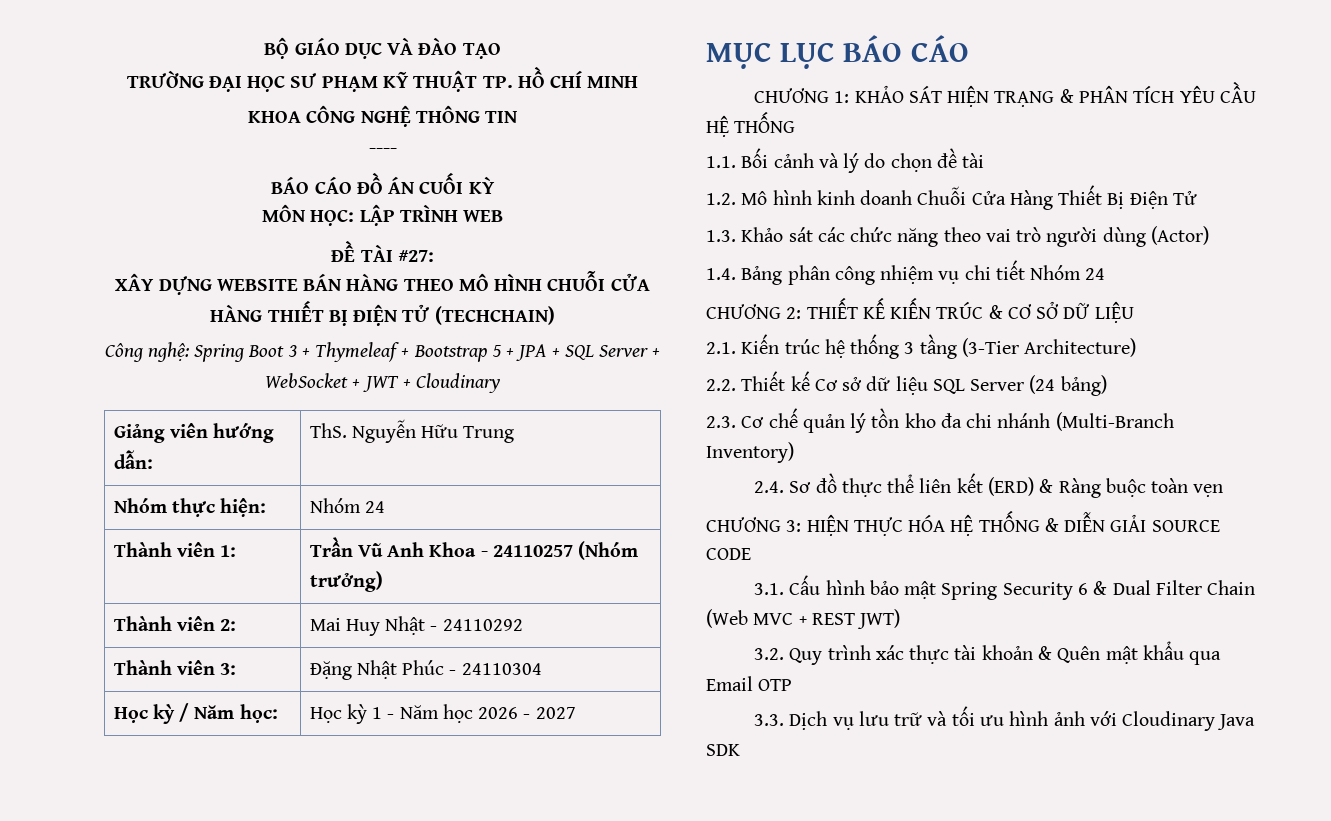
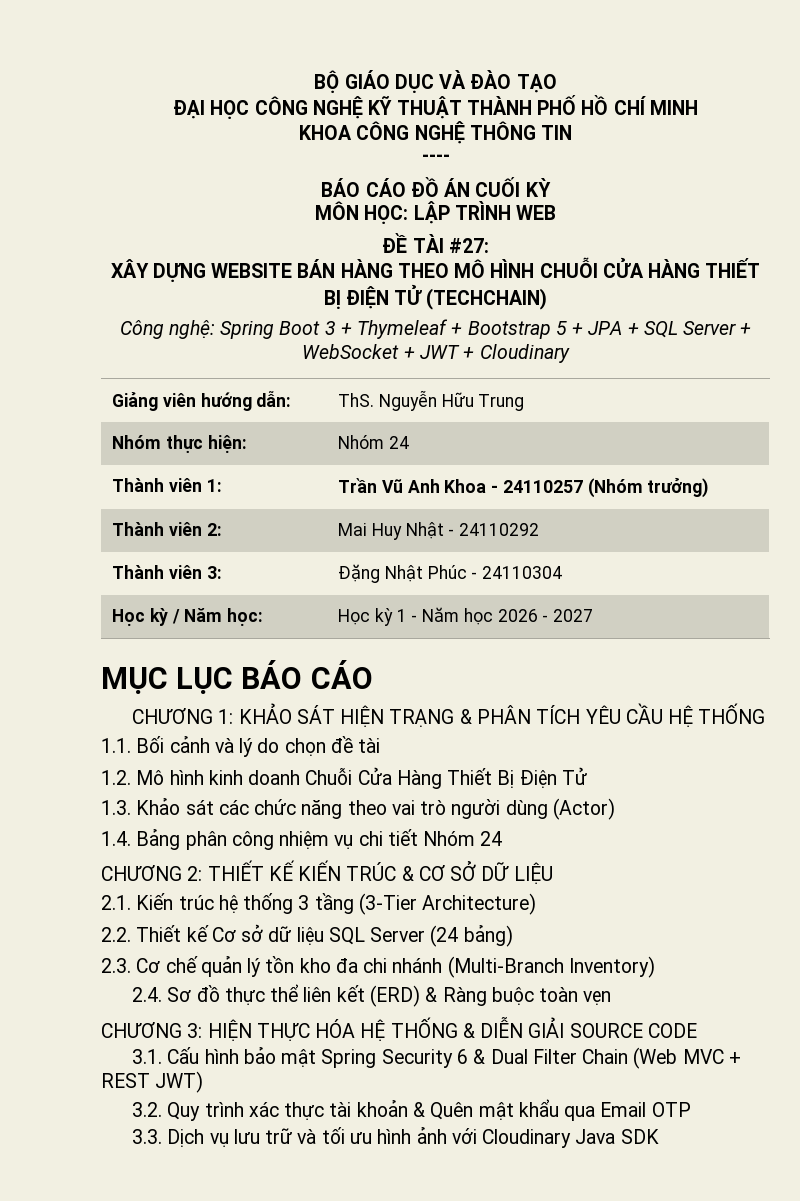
[126,70,204,88] TRƯỜNG -> (557, 83) none
[290,70,513,92] SƯ PHẠM KỸ THUẬT TP. -> [254,95,577,119] CÔNG NGHỆ KỸ THUẬT THÀNH PHỐ

